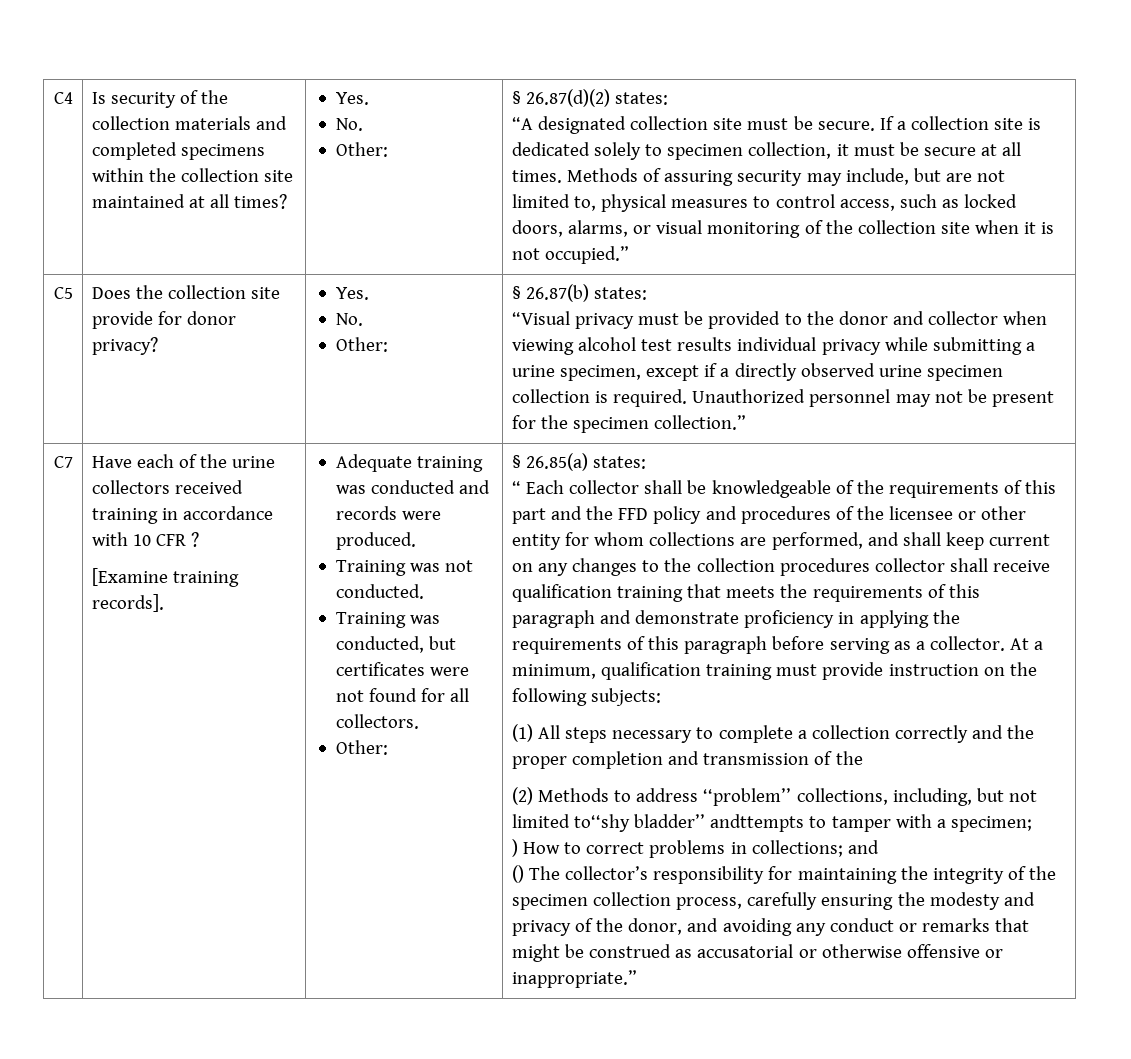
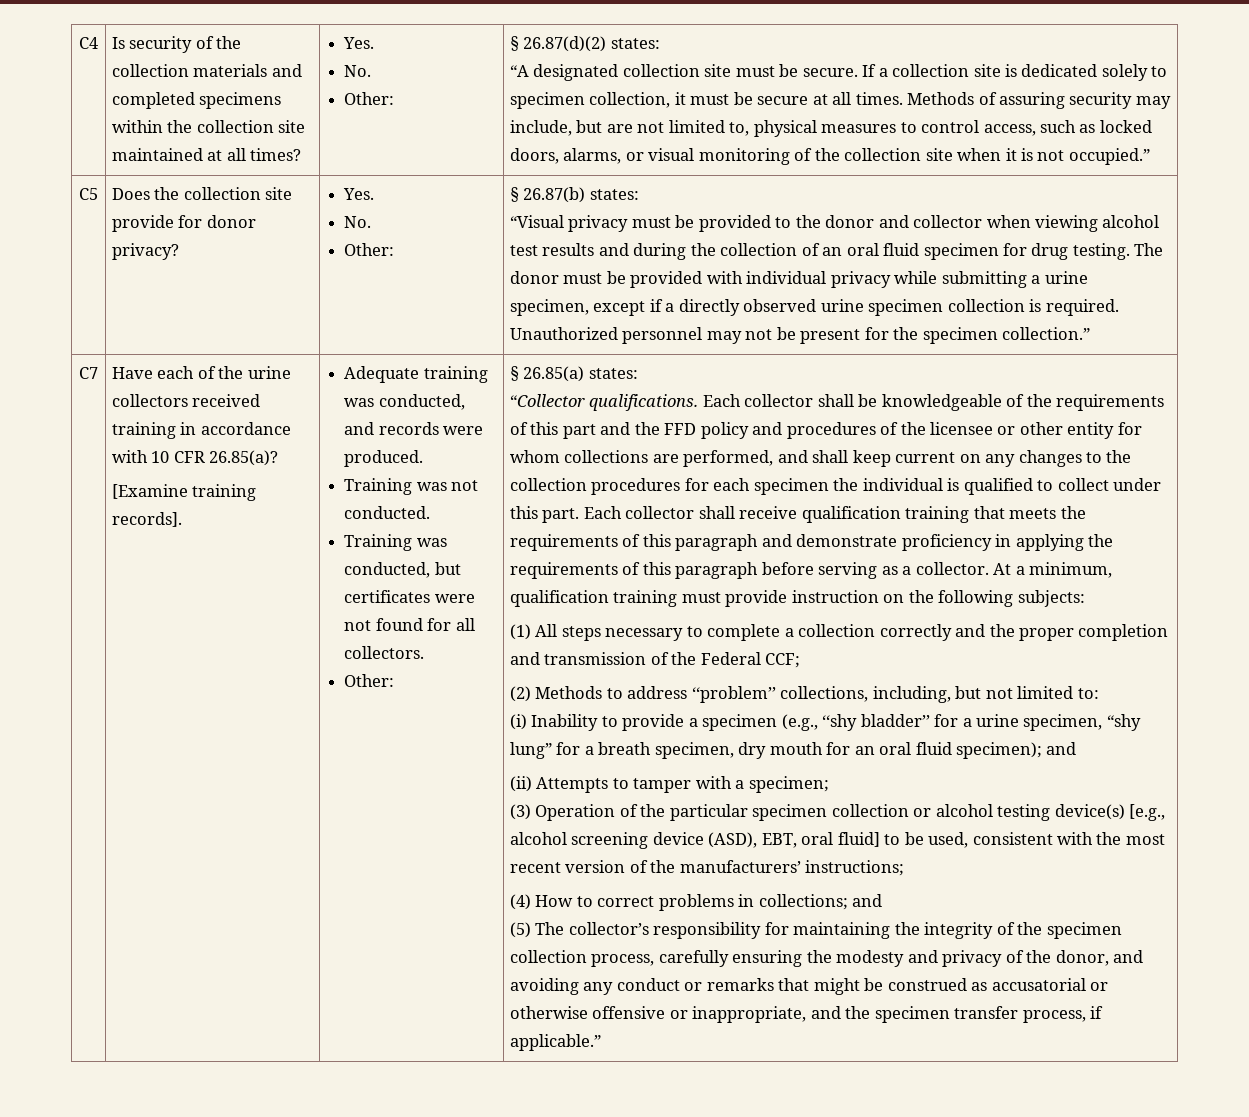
(733, 344) none -> [598,243,1164,260] [510,271,743,288] and during the collection of an oral fluid specimen for drug testing. The donor must be provided with
[191,532,200,547] ? -> [209,450,279,466] 26.85(a)?
[370,480,455,494] conducted -> [378,394,465,410] conducted,
[511,481,521,494] “ -> [510,394,699,411] “Collector qualifications.
(870, 567) none -> [684,478,1162,495] [510,506,622,523] for each specimen the individual is qualified to collect under this part. Each
(863, 758) none -> [700,652,801,668] Federal CCF;
[574,814,805,832] to‘‘shy bladder’’ andttempts -> [1077,688,1099,699] [510,714,1141,731] [510,742,1077,759] [510,776,609,793] to: // (i) Inability to provide a specimen (e.g., ‘‘shy bladder’’ for a urine specimen, “shy lung” for a breath specimen, dry mouth for an oral fluid specimen); and // (ii) Attempts
[511,839,518,857] ) -> [510,804,1166,821] [510,832,1165,849] [510,860,905,876] [510,894,532,910] (3) Operation of the particular specimen collection or alcohol testing device(s) [e.g., alcohol screening device (ASD), EBT, oral fluid] to be used, consistent with the most recent version of the manufacturers’ instructions; // (4)
[511,865,524,883] () -> [510,922,532,938] (5)
[511,970,637,988] inappropriate.” -> [692,1006,1104,1023] [510,1034,602,1051] inappropriate, and the specimen transfer process, if applicable.”

